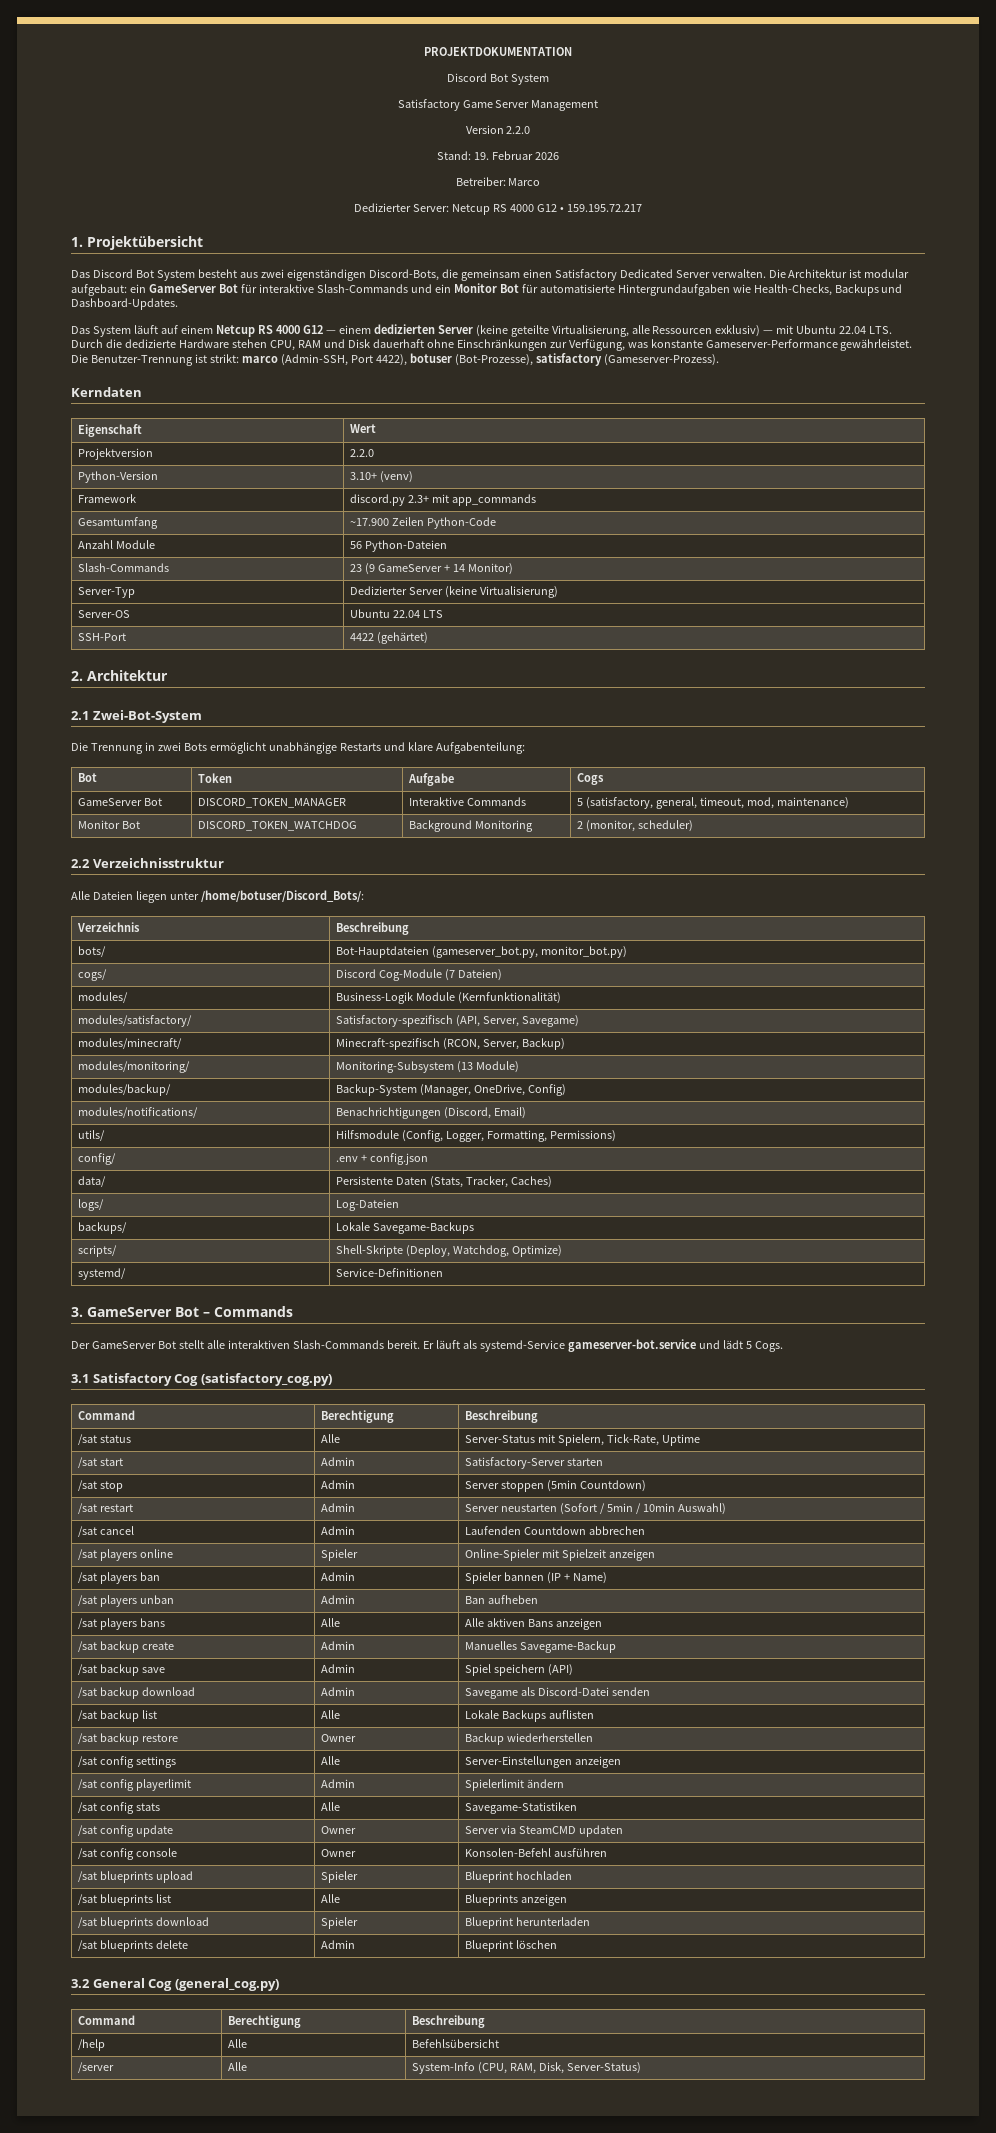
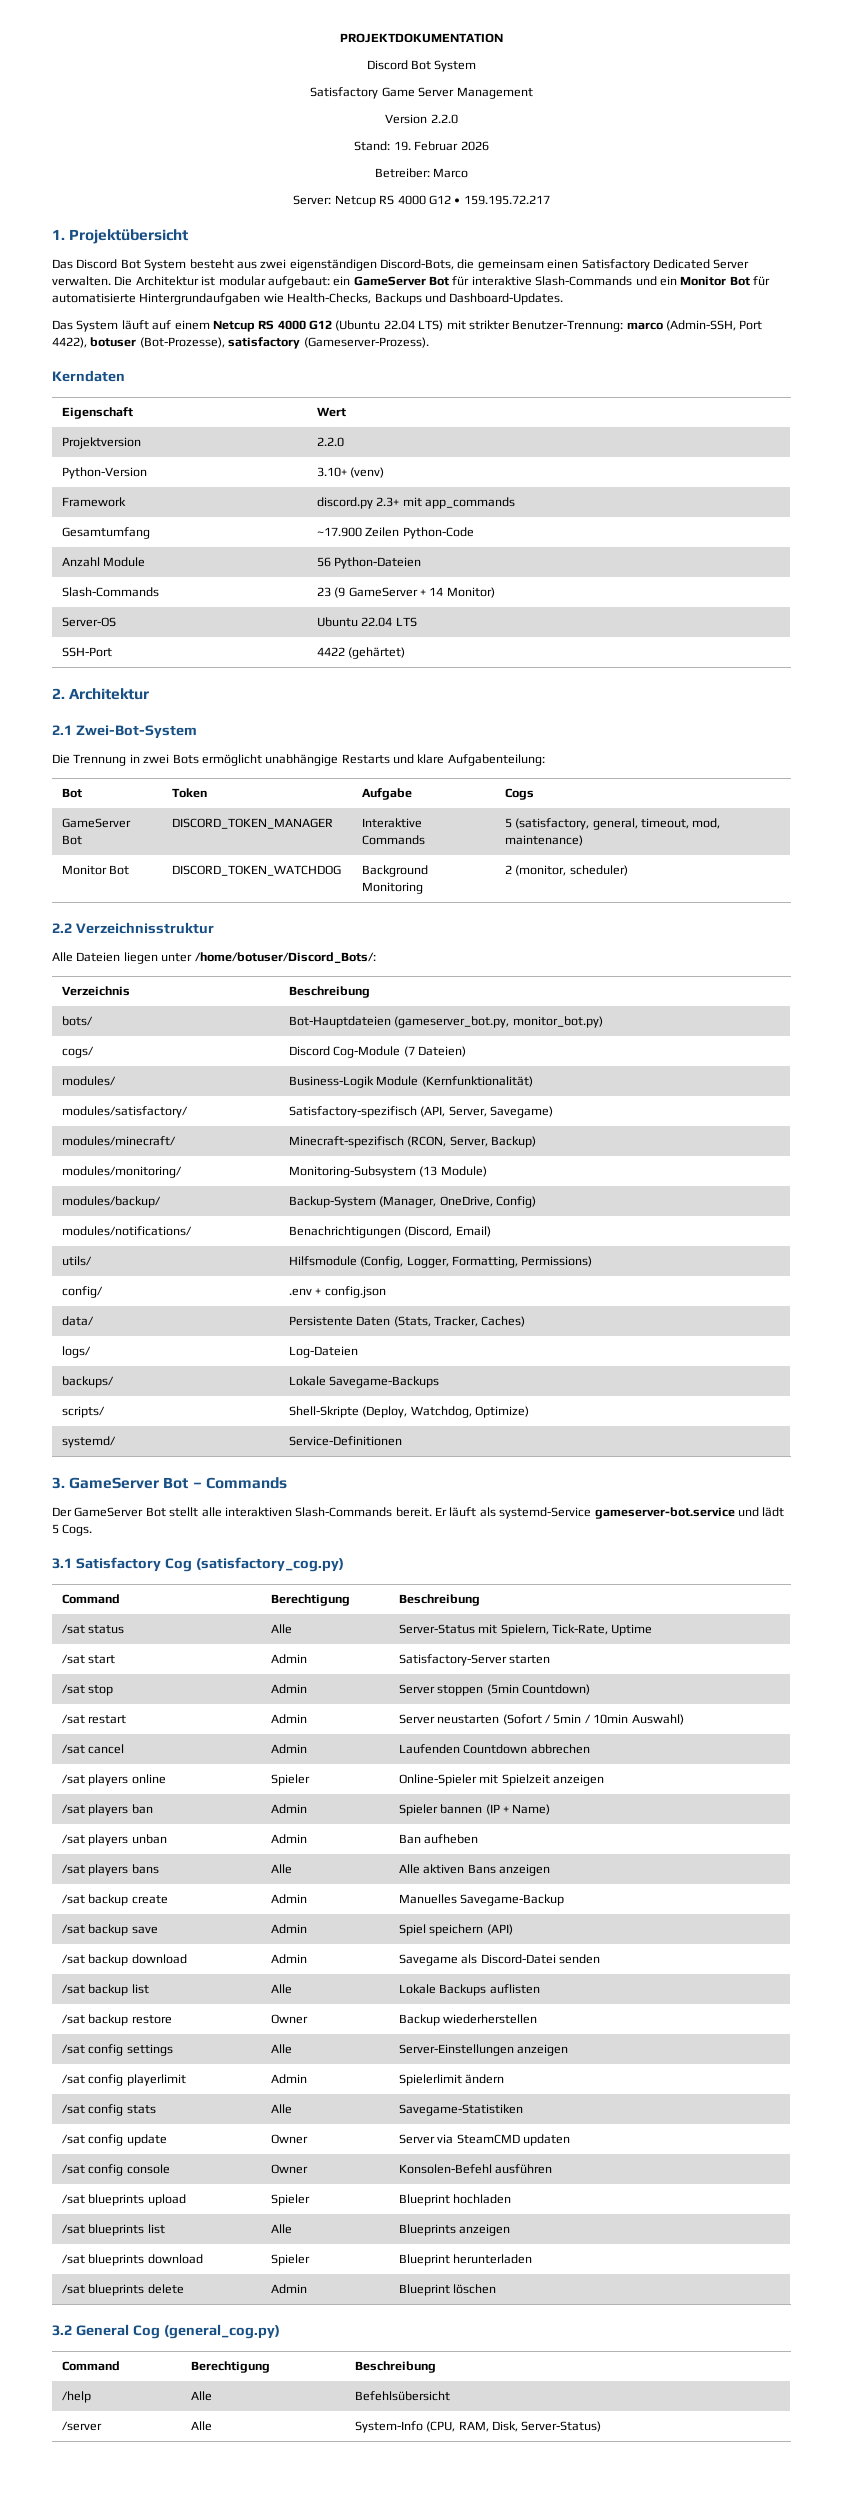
[354,203,412,212] Dedizierter -> (469, 173) none
[325,324,893,337] [71,339,913,351] [71,354,239,366] — einem dedizierten Server (keine geteilte Virtualisierung, alle Ressourcen exklusiv) — mit Ubuntu 22.04 LTS. Durch die dedizierte Hardware stehen CPU, RAM und Disk dauerhaft ohne Einschränkungen zur Verfügung, was konstante Gameserver-Performance gewährleistet. Die Benutzer-Trennung ist strikt: -> [335,320,624,332] (Ubuntu 22.04 LTS) mit strikter Benutzer-Trennung:
[77,587,135,598] [349,586,558,598] // Server-Typ | Dedizierter Server (keine Virtualisierung) -> (495, 592) none

